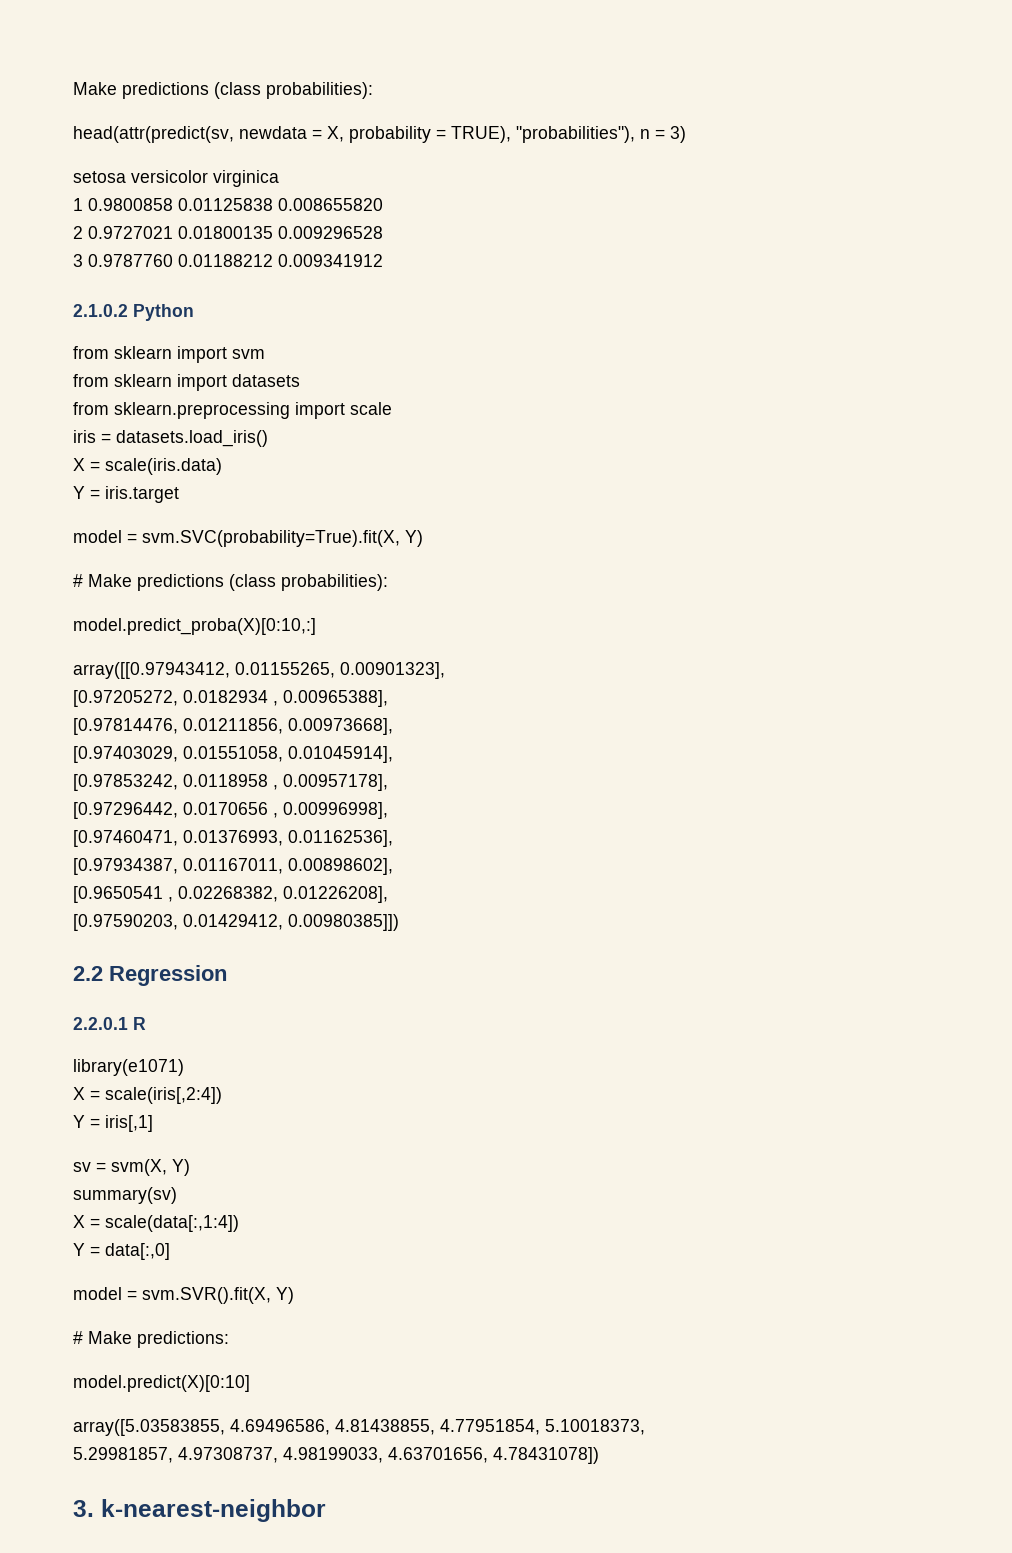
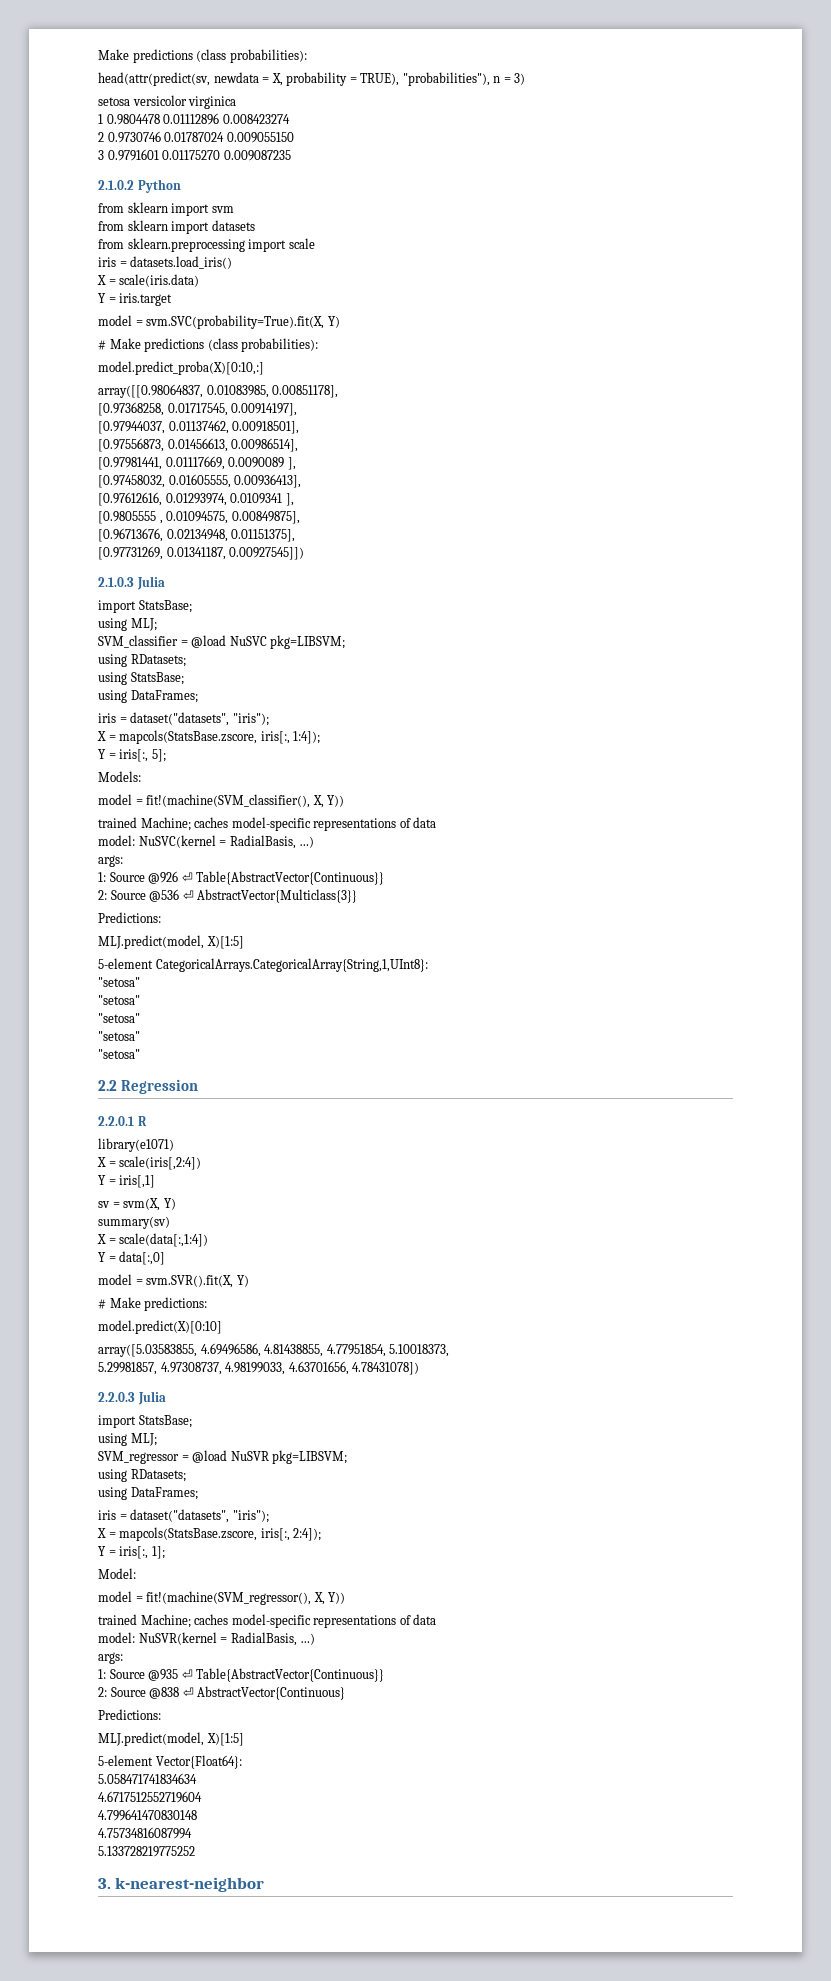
[88,198,383,211] [73,226,383,239] [73,254,383,267] 0.9800858 0.01125838 0.008655820 // 2 0.9727021 0.01800135 0.009296528 // 3 0.9787760 0.01188212 0.009341912 -> [106,113,290,125] [98,131,294,143] [98,149,291,161] 0.9804478 0.01112896 0.008423274 // 2 0.9730746 0.01787024 0.009055150 // 3 0.9791601 0.01175270 0.009087235
[73,662,445,679] [73,690,388,707] [73,718,393,735] [73,746,393,763] [73,774,388,791] [73,802,388,819] [73,830,393,847] [73,858,393,875] [73,886,388,903] [73,914,399,931] array([[0.97943412, 0.01155265, 0.00901323], // [0.97205272, 0.0182934 , 0.00965388], // [0.97814476, 0.01211856, 0.00973668], // [0.97403029, 0.01551058, 0.01045914], // [0.97853242, 0.0118958 , 0.00957178], // [0.97296442, 0.0170656 , 0.00996998], // [0.97460471, 0.01376993, 0.01162536], // [0.97934387, 0.01167011, 0.00898602], // [0.9650541 , 0.02268382, 0.01226208], // [0.97590203, 0.01429412, 0.00980385]]) -> [98,384,339,398] [98,402,298,416] [98,420,300,434] [98,438,299,452] [98,456,296,470] [98,474,302,488] [98,492,294,506] [98,511,300,524] [98,528,296,542] [98,546,305,560] [98,576,165,590] [98,600,192,613] [98,618,157,631] [98,635,346,649] [98,654,186,667] [98,672,184,685] [98,690,198,703] [98,712,269,726] [97,730,321,744] [98,749,166,762] [98,771,141,782] [98,794,345,808] [98,817,437,831] [98,835,315,849] [98,855,123,867] [98,871,385,885] [98,889,358,903] [98,912,161,923] [98,935,244,949] [98,958,428,972] [98,977,140,987] [98,995,140,1005] [98,1013,140,1023] [98,1031,140,1041] [98,1049,140,1059] array([[0.98064837, 0.01083985, 0.00851178], // [0.97368258, 0.01717545, 0.00914197], // [0.97944037, 0.01137462, 0.00918501], // [0.97556873, 0.01456613, 0.00986514], // [0.97981441, 0.01117669, 0.0090089 ], // [0.97458032, 0.01605555, 0.00936413], // [0.97612616, 0.01293974, 0.0109341 ], // [0.9805555 , 0.01094575, 0.00849875], // [0.96713676, 0.02134948, 0.01151375], // [0.97731269, 0.01341187, 0.00927545]]) // 2.1.0.3 Julia // import StatsBase; // using MLJ; // SVM_classifier = @load NuSVC pkg=LIBSVM; // using RDatasets; // using StatsBase; // using DataFrames; // iris = dataset("datasets", "iris"); // X = mapcols(StatsBase.zscore, iris[:, 1:4]); // Y = iris[:, 5]; // Models: // model = fit!(machine(SVM_classifier(), X, Y)) // trained Machine; caches model-specific representations of data // model: NuSVC(kernel = RadialBasis, …) // args: // 1: Source @926 ⏎ Table{AbstractVector{Continuous}} // 2: Source @536 ⏎ AbstractVector{Multiclass{3}} // Predictions: // MLJ.predict(model, X)[1:5] // 5-element CategoricalArrays.CategoricalArray{String,1,UInt8}: // "setosa" // "setosa" // "setosa" // "setosa" // "setosa"
(599, 1455) none -> [98,1391,166,1405] [98,1415,192,1428] [98,1433,157,1446] [98,1450,348,1464] [98,1469,186,1482] [98,1487,198,1500] [98,1509,269,1523] [97,1527,322,1541] [98,1546,165,1559] [98,1568,136,1579] [98,1591,346,1605] [98,1614,437,1628] [98,1632,316,1646] [98,1652,123,1664] [98,1668,385,1682] [98,1686,346,1700] [98,1709,161,1720] [98,1732,244,1746] [98,1755,242,1769] [98,1773,197,1784] [98,1791,202,1803] [98,1809,197,1821] [98,1827,192,1839] [98,1846,195,1857] // 2.2.0.3 Julia // import StatsBase; // using MLJ; // SVM_regressor = @load NuSVR pkg=LIBSVM; // using RDatasets; // using DataFrames; // iris = dataset("datasets", "iris"); // X = mapcols(StatsBase.zscore, iris[:, 2:4]); // Y = iris[:, 1]; // Model: // model = fit!(machine(SVM_regressor(), X, Y)) // trained Machine; caches model-specific representations of data // model: NuSVR(kernel = RadialBasis, …) // args: // 1: Source @935 ⏎ Table{AbstractVector{Continuous}} // 2: Source @838 ⏎ AbstractVector{Continuous} // Predictions: // MLJ.predict(model, X)[1:5] // 5-element Vector{Float64}: // 5.058471741834634 // 4.6717512552719604 // 4.799641470830148 // 4.75734816087994 // 5.133728219775252

